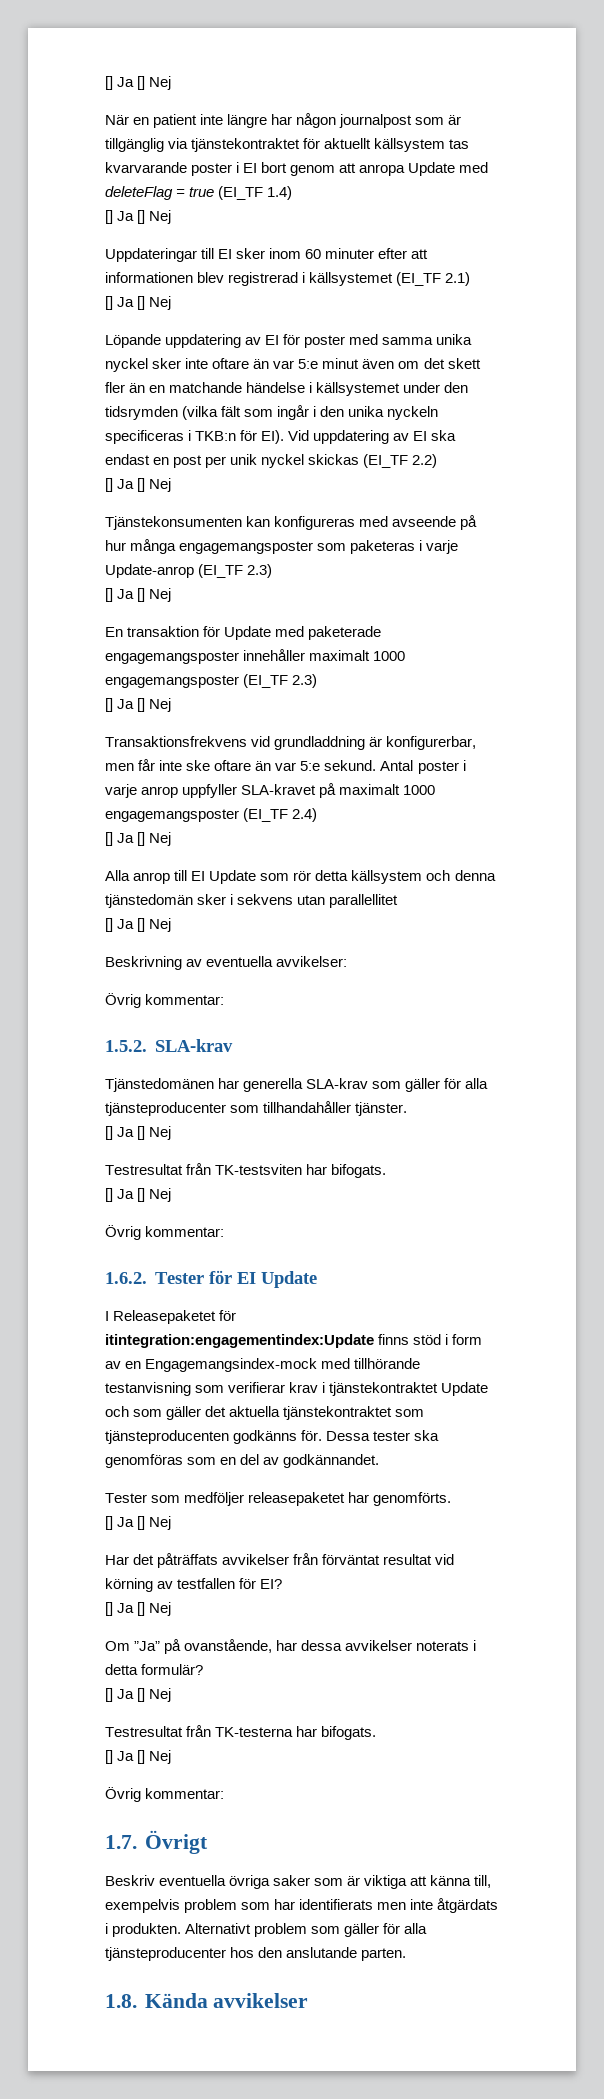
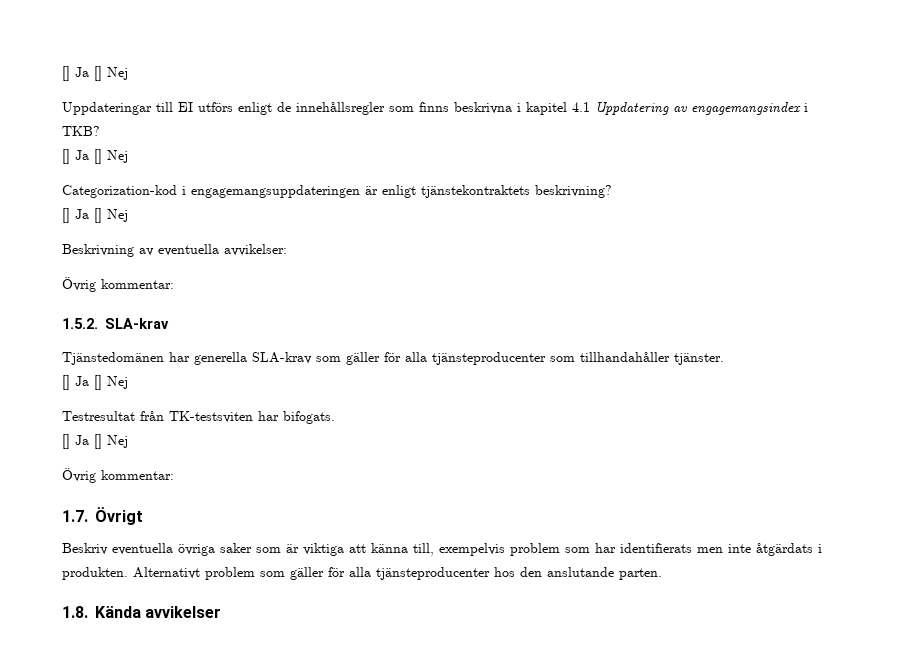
[105,76,172,90] [105,113,462,128] [105,138,470,152] [105,162,489,176] [105,186,293,200] [105,210,172,224] [105,248,429,262] [105,272,471,286] [105,296,172,310] [105,334,473,348] [105,358,481,372] [105,382,469,396] [105,405,439,420] [105,430,457,444] [105,454,438,468] [105,478,172,492] [105,515,478,530] [105,539,459,554] [105,564,273,578] [105,588,172,602] [105,626,382,640] [105,649,406,664] [105,674,318,688] [105,698,172,712] [105,736,477,750] [105,759,466,774] [105,783,436,798] [105,808,318,822] [105,832,172,846] [105,870,496,884] [105,894,399,908] [] Ja [] Nej // När en patient inte längre har någon journalpost som är tillgänglig via tjänstekontraktet för aktuellt källsystem tas kvarvarande poster i EI bort genom att anropa Update med deleteFlag = true (EI_TF 1.4) // [] Ja [] Nej // Uppdateringar till EI sker inom 60 minuter efter att informationen blev registrerad i källsystemet (EI_TF 2.1) // [] Ja [] Nej // Löpande uppdatering av EI för poster med samma unika nyckel sker inte oftare än var 5:e minut även om det skett fler än en matchande händelse i källsystemet under den tidsrymden (vilka fält som ingår i den unika nyckeln specificeras i TKB:n för EI). Vid uppdatering av EI ska endast en post per unik nyckel skickas (EI_TF 2.2) // [] Ja [] Nej // Tjänstekonsumenten kan konfigureras med avseende på hur många engagemangsposter som paketeras i varje Update-anrop (EI_TF 2.3) // [] Ja [] Nej // En transaktion för Update med paketerade engagemangsposter innehåller maximalt 1000 engagemangsposter (EI_TF 2.3) // [] Ja [] Nej // Transaktionsfrekvens vid grundladdning är konfigurerbar, men får inte ske oftare än var 5:e sekund. Antal poster i varje anrop uppfyller SLA-kravet på maximalt 1000 engagemangsposter (EI_TF 2.4) // [] Ja [] Nej // Alla anrop till EI Update som rör detta källsystem och denna tjänstedomän sker i sekvens utan parallellitet -> [62,66,128,81] [62,102,808,115] [62,126,100,136] [62,149,128,164] [62,185,612,198] [] Ja [] Nej // Uppdateringar till EI utförs enligt de innehållsregler som finns beskrivna i kapitel 4.1 Uppdatering av engagemangsindex i TKB? // [] Ja [] Nej // Categorization-kod i engagemangsuppdateringen är enligt tjänstekontraktets beskrivning?
[105,1270,317,1288] [105,1310,237,1324] [105,1334,483,1348] [105,1358,421,1372] [105,1382,489,1396] [105,1406,425,1420] [105,1430,440,1444] [105,1454,380,1468] [105,1492,452,1506] [105,1516,172,1530] [105,1553,455,1568] [105,1578,283,1592] [105,1602,172,1616] [105,1639,477,1654] [105,1664,204,1675] [105,1688,172,1702] [105,1725,377,1740] [105,1750,172,1764] [105,1787,225,1802] // 1.6.2. Tester för EI Update // I Releasepaketet för itintegration:engagementindex:Update finns stöd i form av en Engagemangsindex-mock med tillhörande testanvisning som verifierar krav i tjänstekontraktet Update och som gäller det aktuella tjänstekontraktet som tjänsteproducenten godkänns för. Dessa tester ska genomföras som en del av godkännandet. // Tester som medföljer releasepaketet har genomförts. // [] Ja [] Nej // Har det påträffats avvikelser från förväntat resultat vid körning av testfallen för EI? // [] Ja [] Nej // Om ”Ja” på ovanstående, har dessa avvikelser noterats i detta formulär? // [] Ja [] Nej // Testresultat från TK-testerna har bifogats. // [] Ja [] Nej // Övrig kommentar: -> (174, 475) none

